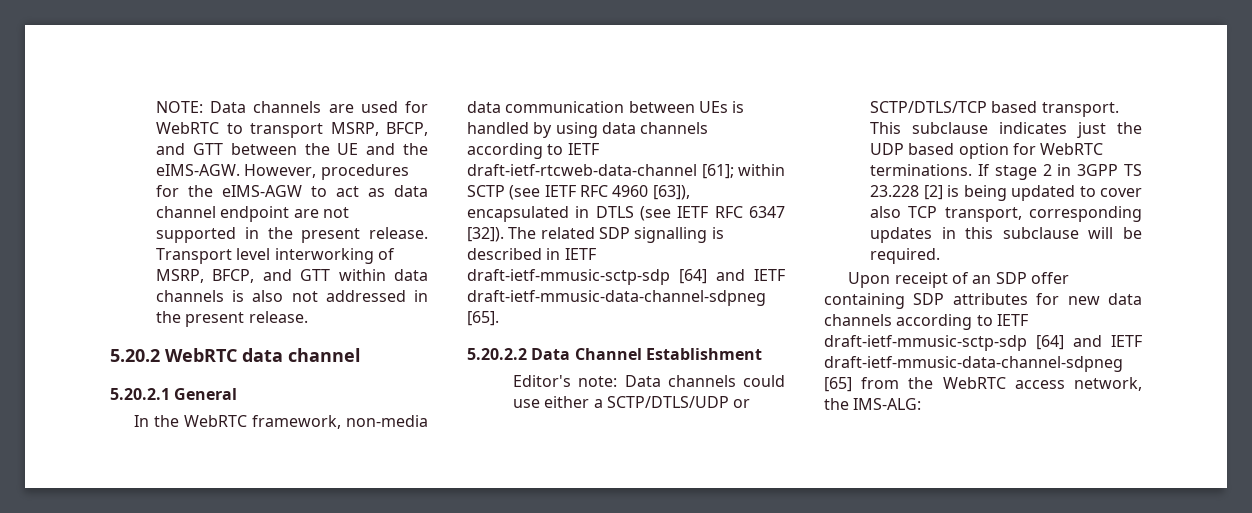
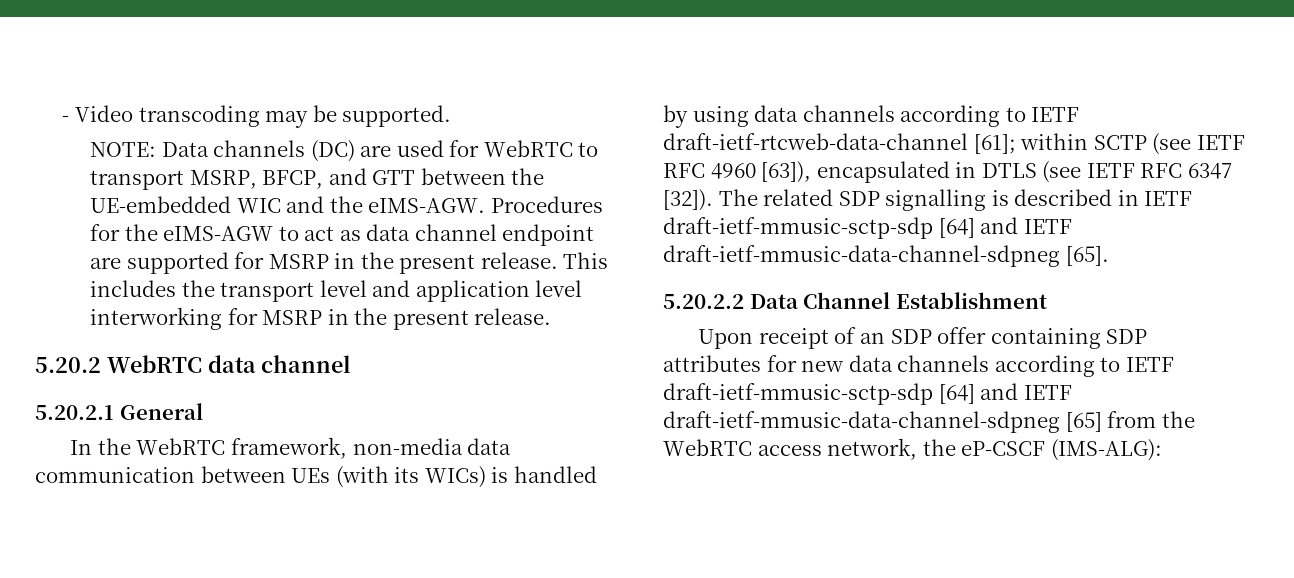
(156, 107) none -> [62,105,452,128] - Video transcoding may be supported. //
(322, 107) none -> [310,140,355,162] (DC)
[337,143,359,155] UE -> [89,196,281,213] UE-embedded WIC
[244,164,409,180] However, procedures -> [490,196,603,213] Procedures
[323,207,350,218] [156,227,428,243] [156,248,396,264] [156,269,428,283] [156,290,406,302] not supported in the present release. Transport level interworking of MSRP, BFCP, and GTT within data channels is also not addressed -> [126,252,609,274] [89,280,583,302] [89,307,323,330] supported for MSRP in the present release. This includes the transport level and application level interworking for MSRP
(728, 107) none -> [335,466,486,488] (with its WICs)
[513,375,785,387] [513,396,751,408] [870,101,1119,117] [870,122,1142,138] [870,143,1104,159] [870,164,1142,180] [870,185,1142,201] [870,206,1142,222] [870,227,1142,243] [870,248,941,264] // Editor's note: Data channels could use either a SCTP/DTLS/UDP or SCTP/DTLS/TCP based transport. This subclause indicates just the UDP based option for WebRTC terminations. If stage 2 in 3GPP TS 23.228 [2] is being updated to cover also TCP transport, corresponding updates in this subclause will be required. -> (1047, 300) none
[853,398,922,410] IMS-ALG: -> [961,439,1162,461] eP-CSCF (IMS-ALG):

